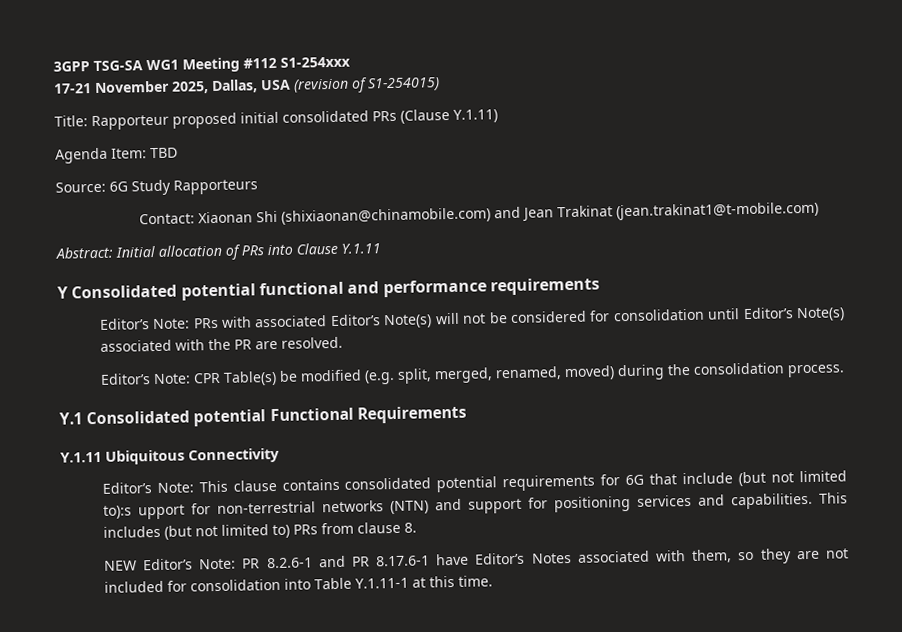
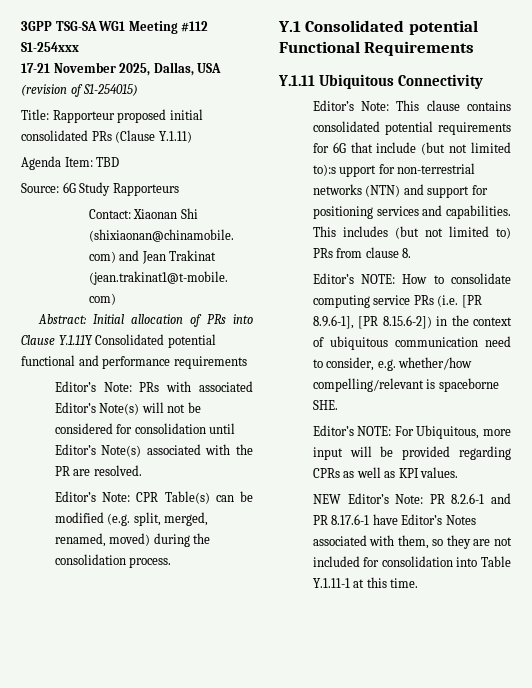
[341,243,381,254] [57,286,68,299] Y.1.11 // Y -> [58,335,93,345] Y.1.11Y
(277, 378) none -> [215,495,234,502] can
(417, 527) none -> [312,273,511,284] [312,295,482,308] [312,315,512,329] [312,336,511,350] [312,357,473,371] [312,378,499,392] [312,400,338,410] [312,425,511,439] [312,446,511,460] [312,467,459,478] // Editor’s NOTE: How to consolidate computing service PRs (i.e. [PR 8.9.6-1], [PR 8.15.6-2]) in the context of ubiquitous communication need to consider, e.g. whether/how compelling/relevant is spaceborne SHE. // Editor’s NOTE: For Ubiquitous, more input will be provided regarding CPRs as well as KPI values.

